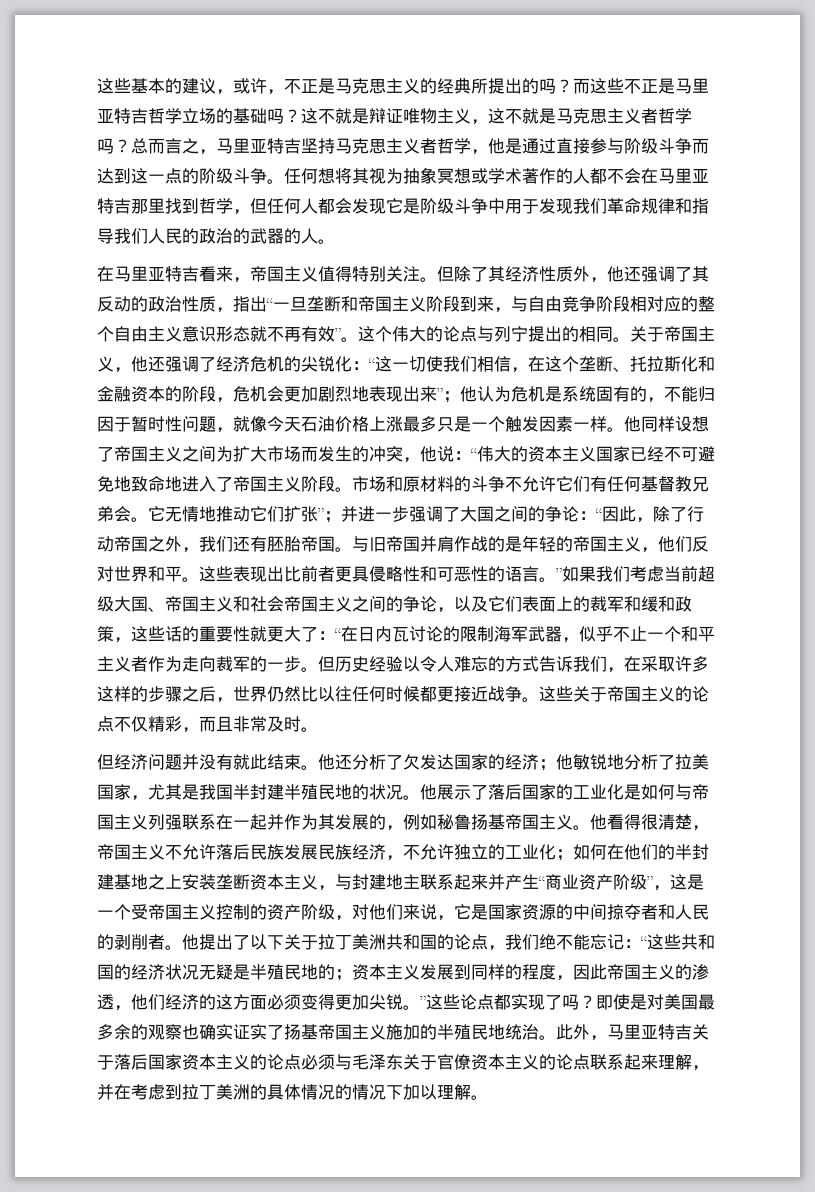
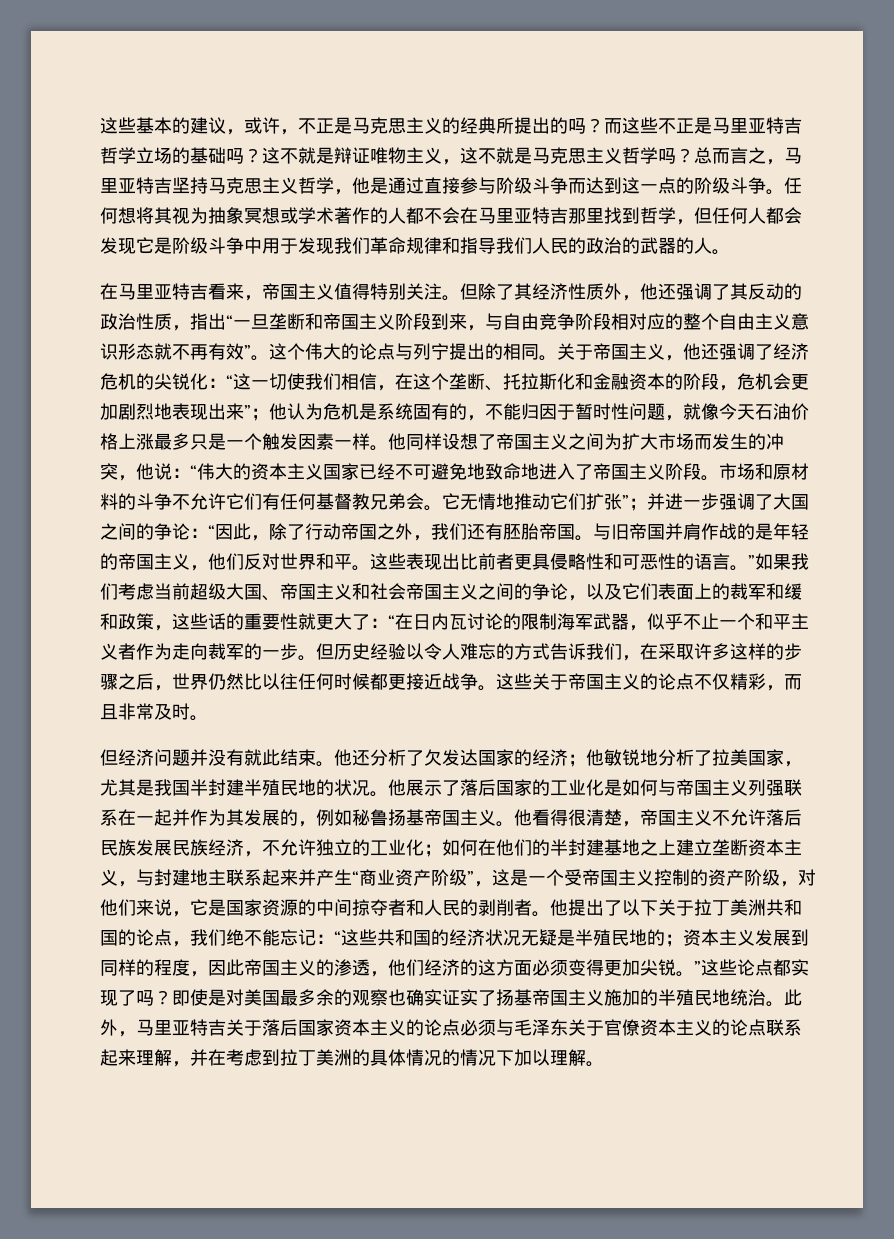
[641,108,658,124] 者 -> (622, 155) none
[420,138,437,154] 者 -> (298, 185) none
[182,874,216,890] 安装 -> [676,839,712,856] 建立

